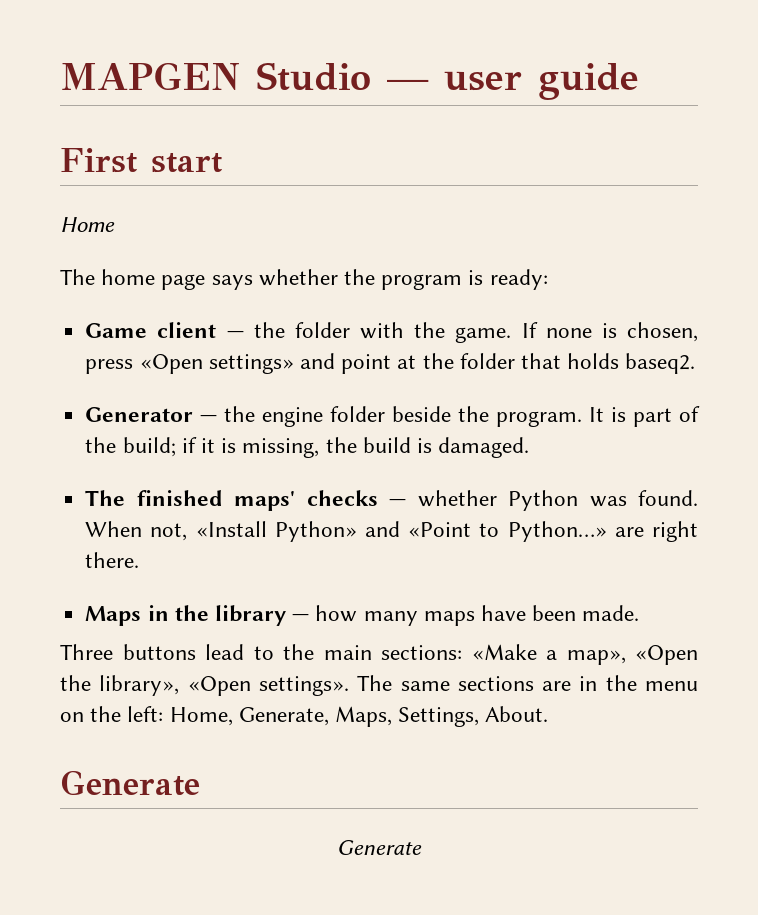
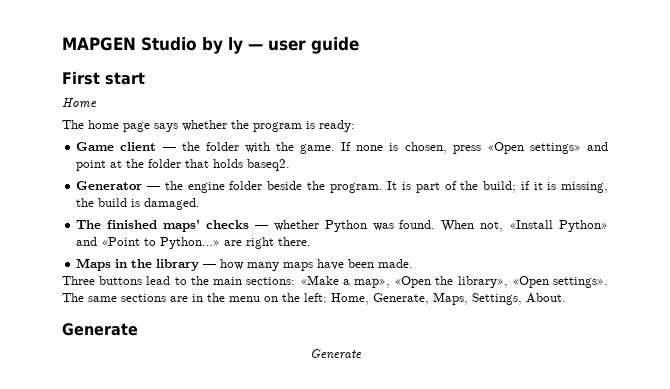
(371, 76) none -> [202,37,243,54] by ly

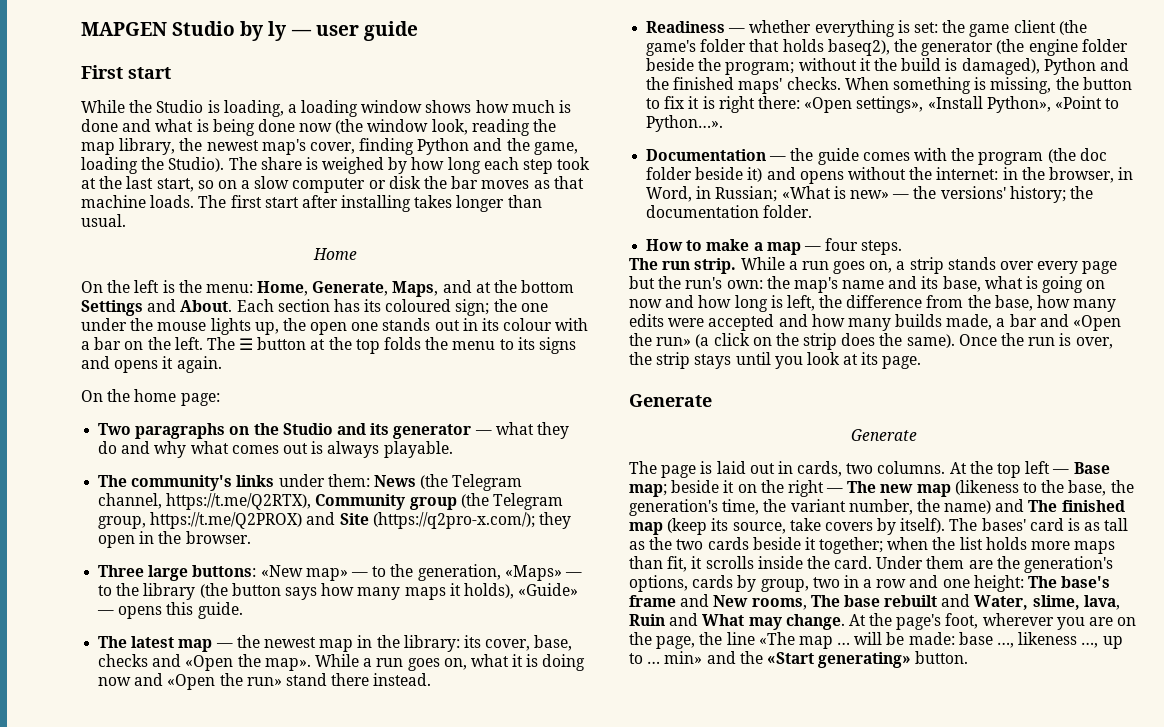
[62,98,97,108] [62,120,355,132] [76,142,609,154] [76,159,291,171] [76,181,608,193] [76,198,201,210] [76,219,608,232] [76,237,312,249] [76,258,414,271] [62,275,608,288] [62,292,566,305] [62,323,138,336] [309,349,362,359] Home // The home page says whether the program is ready: // Game client — the folder with the game. If none is chosen, press «Open settings» and point at the folder that holds baseq2. // Generator — the engine folder beside the program. It is part of the build; if it is missing, the build is damaged. // The finished maps' checks — whether Python was found. When not, «Install Python» and «Point to Python…» are right there. // Maps in the library — how many maps have been made. // Three buttons lead to the main sections: «Make a map», «Open the library», «Open settings». The same sections are in the menu on the left: Home, Generate, Maps, Settings, About. // Generate // Generate -> [81,100,572,117] [81,119,557,136] [81,138,578,155] [81,157,591,174] [81,176,584,193] [81,195,542,212] [81,214,126,227] [313,248,357,260] [81,280,575,297] [81,299,548,316] [81,318,589,335] [81,337,576,354] [81,356,222,373] [81,389,220,406] [98,422,569,439] [98,441,453,458] [98,474,523,491] [98,493,563,510] [98,512,571,529] [98,531,251,548] [98,564,582,581] [98,583,579,600] [97,602,243,619] [98,635,573,652] [98,654,586,671] [98,673,432,690] [646,20,1087,37] [646,39,1128,56] [646,58,1129,75] [646,77,1132,94] [646,96,1120,113] [646,115,724,132] [646,148,1107,165] [646,167,1134,184] [646,186,1093,203] [646,205,813,218] [646,238,903,255] [629,257,1118,274] [629,276,1106,293] [629,295,1117,312] [629,314,1122,331] [629,333,1113,350] [629,352,922,369] [629,394,712,407] [850,429,917,441] [629,461,1110,478] [629,480,1134,497] [629,499,1125,516] [629,518,1129,535] [629,537,1116,554] [629,556,1114,573] [629,575,1111,592] [629,594,1120,610] [629,613,1137,630] [629,632,1123,649] [629,651,969,668] While the Studio is loading, a loading window shows how much is done and what is being done now (the window look, reading the map library, the newest map's cover, finding Python and the game, loading the Studio). The share is weighed by how long each step took at the last start, so on a slow computer or disk the bar moves as that machine loads. The first start after installing takes longer than usual. // Home // On the left is the menu: Home, Generate, Maps, and at the bottom Settings and About. Each section has its coloured sign; the one under the mouse lights up, the open one stands out in its colour with a bar on the left. The ☰ button at the top folds the menu to its signs and opens it again. // On the home page: // Two paragraphs on the Studio and its generator — what they do and why what comes out is always playable. // The community's links under them: News (the Telegram channel, https://t.me/Q2RTX), Community group (the Telegram group, https://t.me/Q2PROX) and Site (https://q2pro-x.com/); they open in the browser. // Three large buttons: «New map» — to the generation, «Maps» — to the library (the button says how many maps it holds), «Guide» — opens this guide. // The latest map — the newest map in the library: its cover, base, checks and «Open the map». While a run goes on, what it is doing now and «Open the run» stand there instead. // Readiness — whether everything is set: the game client (the game's folder that holds baseq2), the generator (the engine folder beside the program; without it the build is damaged), Python and the finished maps' checks. When something is missing, the button to fix it is right there: «Open settings», «Install Python», «Point to Python…». // Documentation — the guide comes with the program (the doc folder beside it) and opens without the internet: in the browser, in Word, in Russian; «What is new» — the versions' history; the documentation folder. // How to make a map — four steps. // The run strip. While a run goes on, a strip stands over every page but the run's own: the map's name and its base, what is going on now and how long is left, the difference from the base, how many edits were accepted and how many builds made, a bar and «Open the run» (a click on the strip does the same). Once the run is over, the strip stays until you look at its page. // Generate // Generate // The page is laid out in cards, two columns. At the top left — Base map; beside it on the right — The new map (likeness to the base, the generation's time, the variant number, the name) and The finished map (keep its source, take covers by itself). The bases' card is as tall as the two cards beside it together; when the list holds more maps than fit, it scrolls inside the card. Under them are the generation's options, cards by group, two in a row and one height: The base's frame and New rooms, The base rebuilt and Water, slime, lava, Ruin and What may change. At the page's foot, wherever you are on the page, the line «The map … will be made: base …, likeness …, up to … min» and the «Start generating» button.

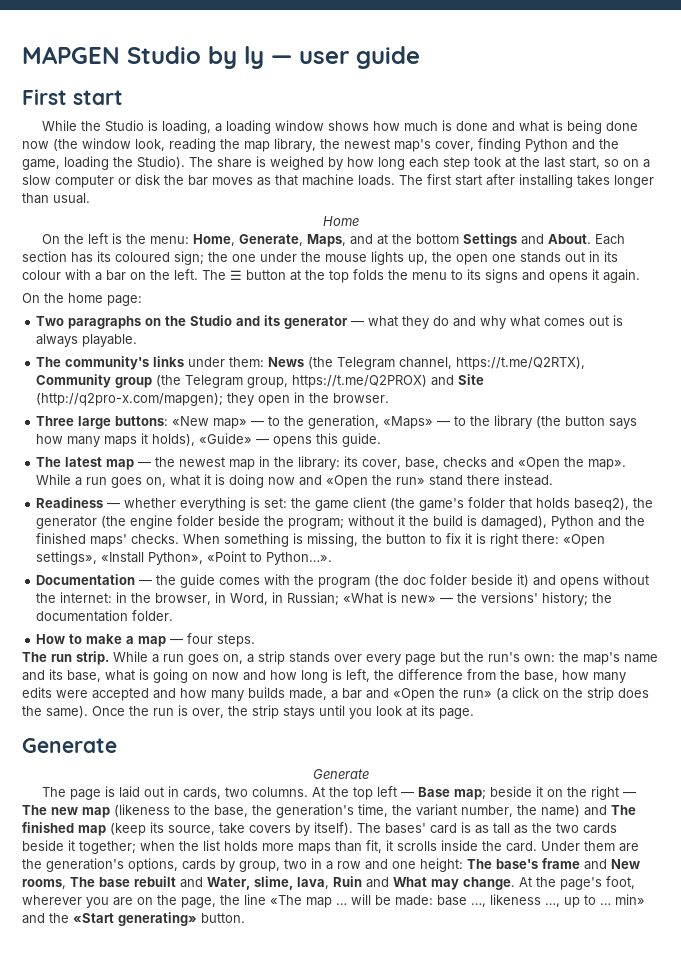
[372,512,535,529] (https://q2pro-x.com/); -> [36,393,224,406] (http://q2pro-x.com/mapgen);

